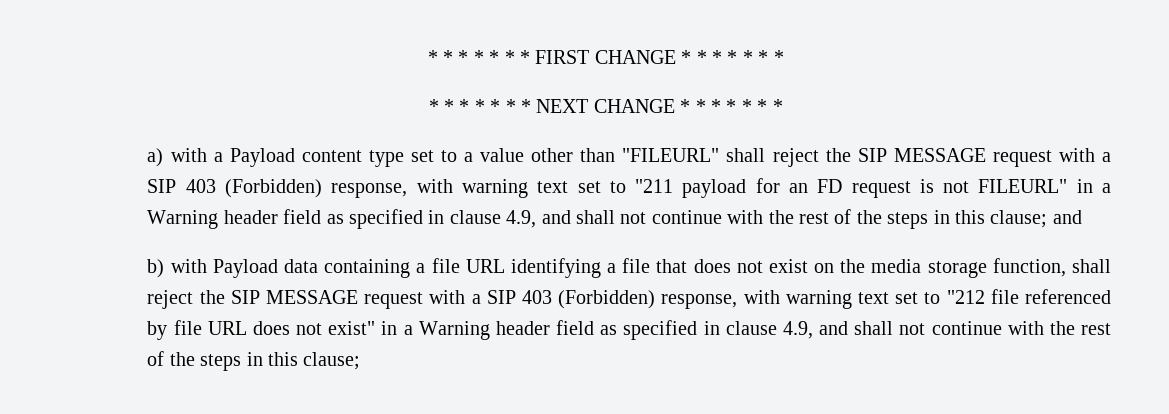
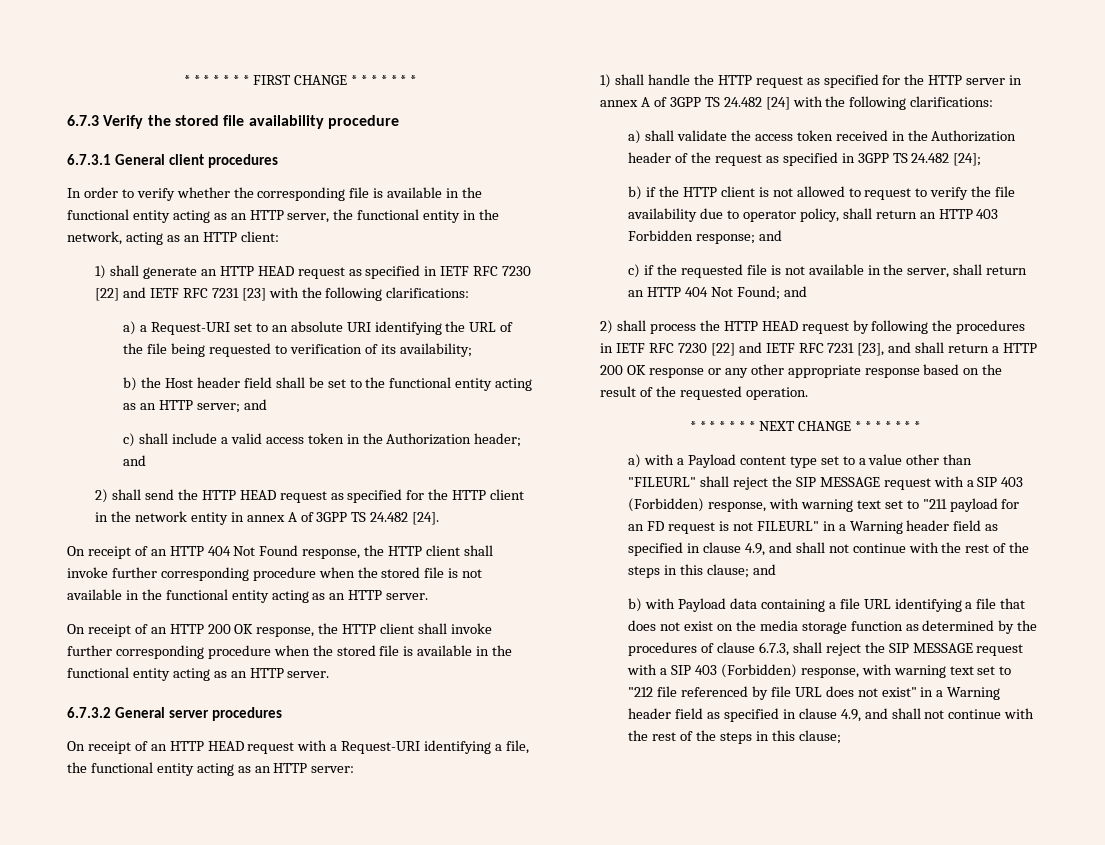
(784, 57) none -> [67,115,399,129] [67,154,279,168] [67,187,483,201] [67,209,500,223] [67,231,279,245] [95,265,532,279] [95,287,470,301] [123,321,514,335] [123,343,472,357] [123,377,533,391] [123,399,267,413] [123,433,522,447] [123,455,147,466] [95,489,525,503] [95,511,440,525] [67,545,493,559] [67,567,483,581] [67,589,429,603] [67,623,492,637] [67,645,513,659] [67,667,330,681] [67,707,283,721] [67,740,529,754] [67,762,355,776] [600,74,1023,88] [600,96,994,110] [628,130,1017,144] [628,152,982,166] [628,186,1016,200] [628,208,999,222] [628,230,783,244] [628,264,1028,278] [628,286,807,300] [600,320,1026,334] [600,342,1037,356] [600,364,1003,378] [600,386,808,400] // 6.7.3 Verify the stored file availability procedure // 6.7.3.1 General client procedures // In order to verify whether the corresponding file is available in the functional entity acting as an HTTP server, the functional entity in the network, acting as an HTTP client: // 1) shall generate an HTTP HEAD request as specified in IETF RFC 7230 [22] and IETF RFC 7231 [23] with the following clarifications: // a) a Request-URI set to an absolute URI identifying the URL of the file being requested to verification of its availability; // b) the Host header field shall be set to the functional entity acting as an HTTP server; and // c) shall include a valid access token in the Authorization header; and // 2) shall send the HTTP HEAD request as specified for the HTTP client in the network entity in annex A of 3GPP TS 24.482 [24]. // On receipt of an HTTP 404 Not Found response, the HTTP client shall invoke further corresponding procedure when the stored file is not available in the functional entity acting as an HTTP server. // On receipt of an HTTP 200 OK response, the HTTP client shall invoke further corresponding procedure when the stored file is available in the functional entity acting as an HTTP server. // 6.7.3.2 General server procedures // On receipt of an HTTP HEAD request with a Request-URI identifying a file, the functional entity acting as an HTTP server: // 1) shall handle the HTTP request as specified for the HTTP server in annex A of 3GPP TS 24.482 [24] with the following clarifications: // a) shall validate the access token received in the Authorization header of the request as specified in 3GPP TS 24.482 [24]; // b) if the HTTP client is not allowed to request to verify the file availability due to operator policy, shall return an HTTP 403 Forbidden response; and // c) if the requested file is not available in the server, shall return an HTTP 404 Not Found; and // 2) shall process the HTTP HEAD request by following the procedures in IETF RFC 7230 [22] and IETF RFC 7231 [23], and shall return a HTTP 200 OK response or any other appropriate response based on the result of the requested operation.
[992,258,1066,277] function, -> [850,620,1038,634] [628,642,789,656] function as determined by the procedures of clause 6.7.3,

